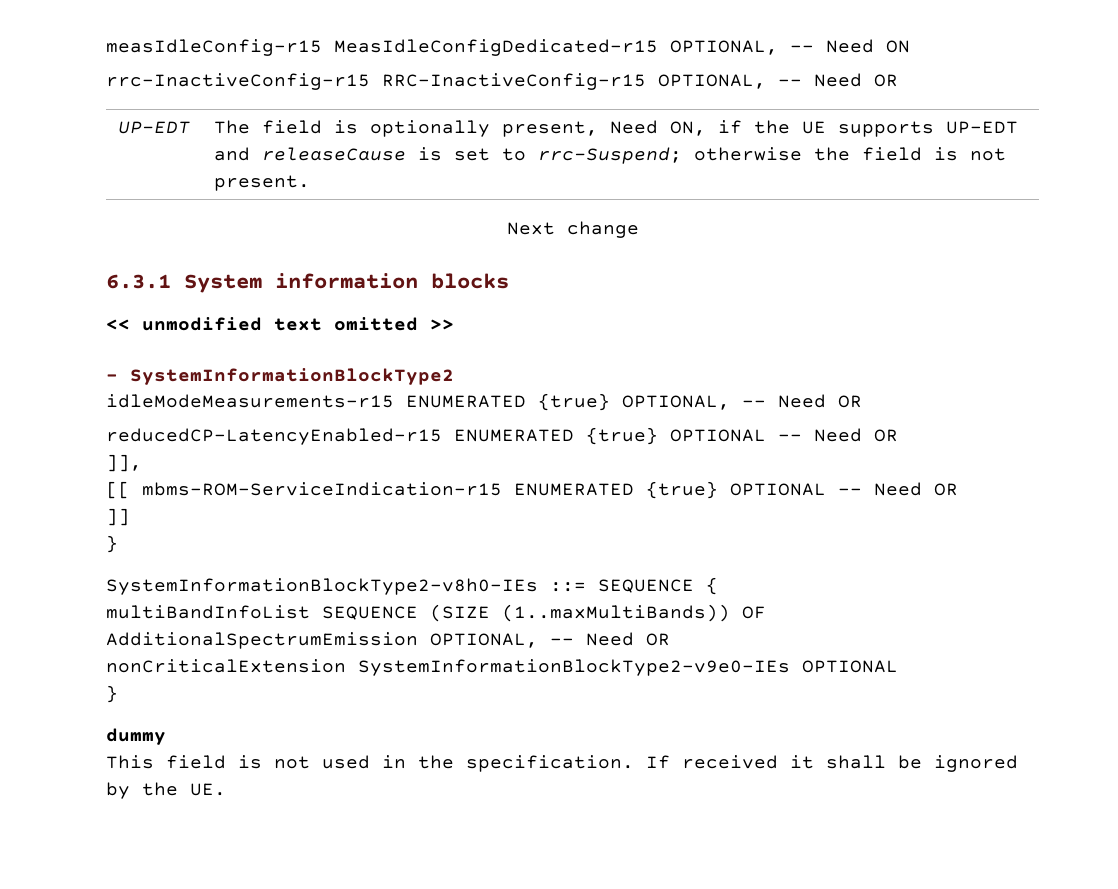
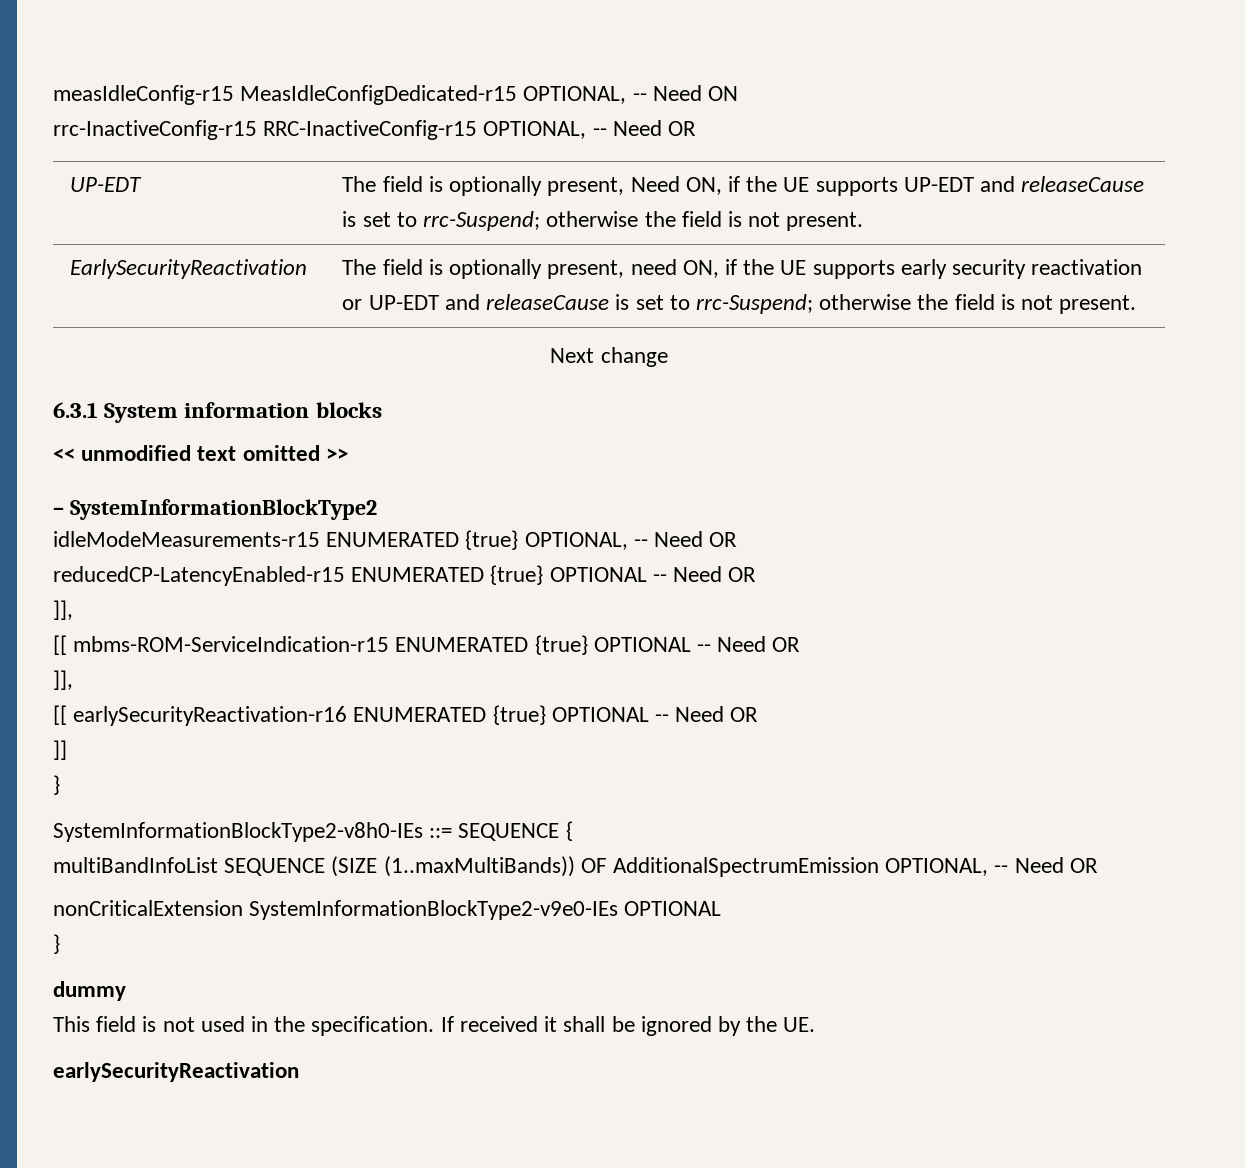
(310, 183) none -> [70,259,308,279] [342,259,1143,279] [342,294,1137,314] // EarlySecurityReactivation | The field is optionally present, need ON, if the UE supports early security reactivation or UP-EDT and releaseCause is set to rrc-Suspend; otherwise the field is not present.
(958, 489) none -> [53,670,73,690] [53,705,759,726] // ]], // [[ earlySecurityReactivation-r16 ENUMERATED {true} OPTIONAL -- Need OR
(226, 789) none -> [53,1062,299,1082] // earlySecurityReactivation

